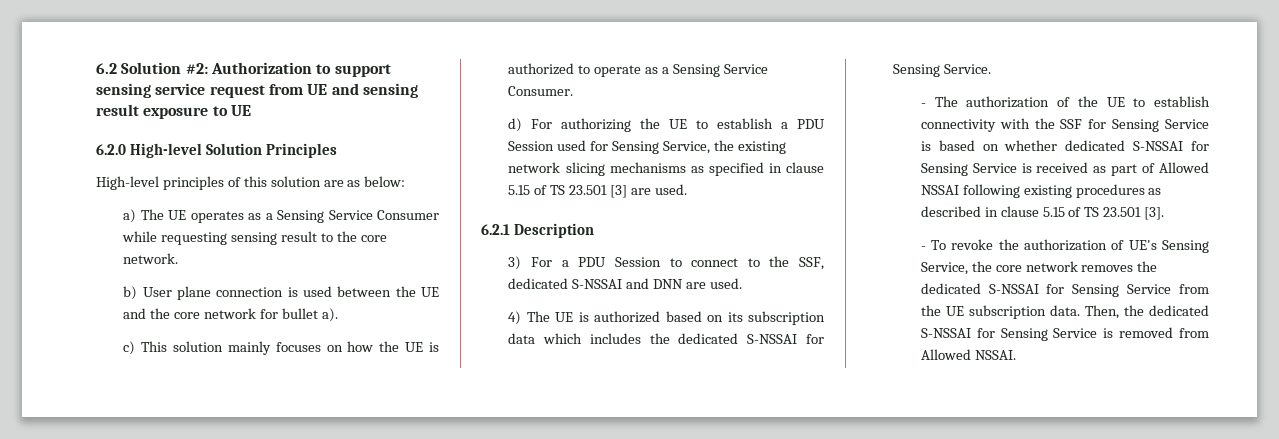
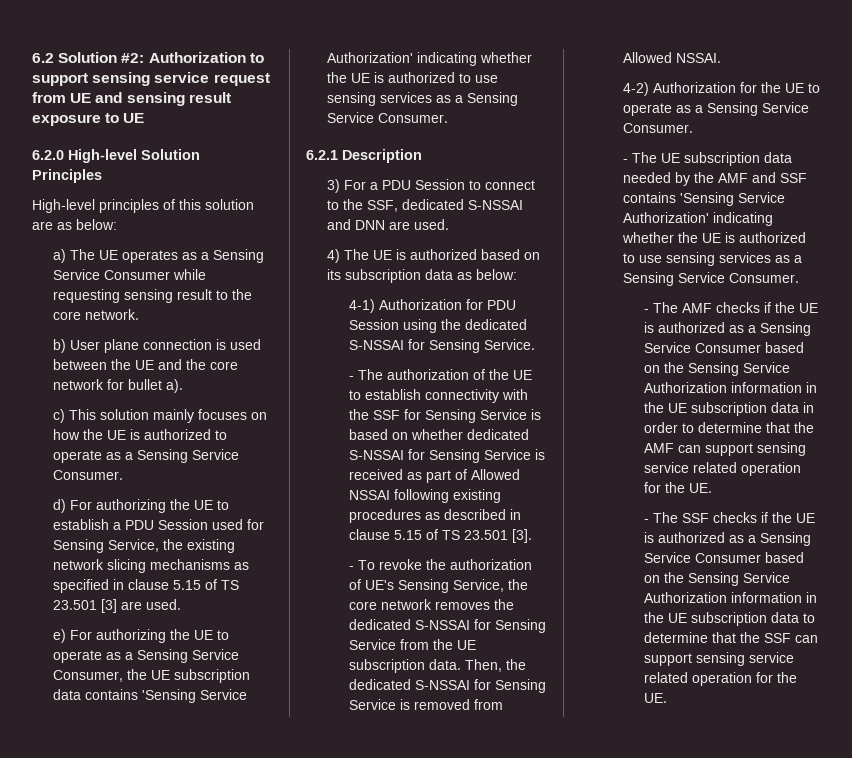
(687, 189) none -> [53,629,230,643] [53,649,240,663] [53,669,251,683] [53,689,248,703] [327,52,533,66] [327,72,499,83] [327,92,519,106] [327,112,449,123] // e) For authorizing the UE to operate as a Sensing Service Consumer, the UE subscription data contains 'Sensing Service Authorization' indicating whether the UE is authorized to use sensing services as a Sensing Service Consumer.
[543,333,641,344] which includes -> [457,269,518,280] [348,299,516,313] [348,319,437,333] as below: // 4-1) Authorization for PDU Session using
(1016, 355) none -> [622,82,820,96] [622,102,809,116] [622,123,693,133] [622,152,792,166] [622,172,807,186] [622,192,785,206] [622,212,773,226] [621,232,806,243] [622,252,802,266] [622,272,799,286] [643,302,818,313] [643,322,811,336] [643,342,804,353] [643,362,790,376] [643,382,817,393] [643,402,814,416] [643,422,814,433] [643,442,806,456] [643,462,801,476] [643,482,712,493] [643,512,815,523] [643,532,811,546] [643,552,804,563] [643,572,790,586] [643,592,817,603] [643,612,815,626] [643,632,818,643] [643,652,794,666] [643,672,797,686] [643,693,667,703] // 4-2) Authorization for the UE to operate as a Sensing Service Consumer. // - The UE subscription data needed by the AMF and SSF contains 'Sensing Service Authorization' indicating whether the UE is authorized to use sensing services as a Sensing Service Consumer. // - The AMF checks if the UE is authorized as a Sensing Service Consumer based on the Sensing Service Authorization information in the UE subscription data in order to determine that the AMF can support sensing service related operation for the UE. // - The SSF checks if the UE is authorized as a Sensing Service Consumer based on the Sensing Service Authorization information in the UE subscription data to determine that the SSF can support sensing service related operation for the UE.

